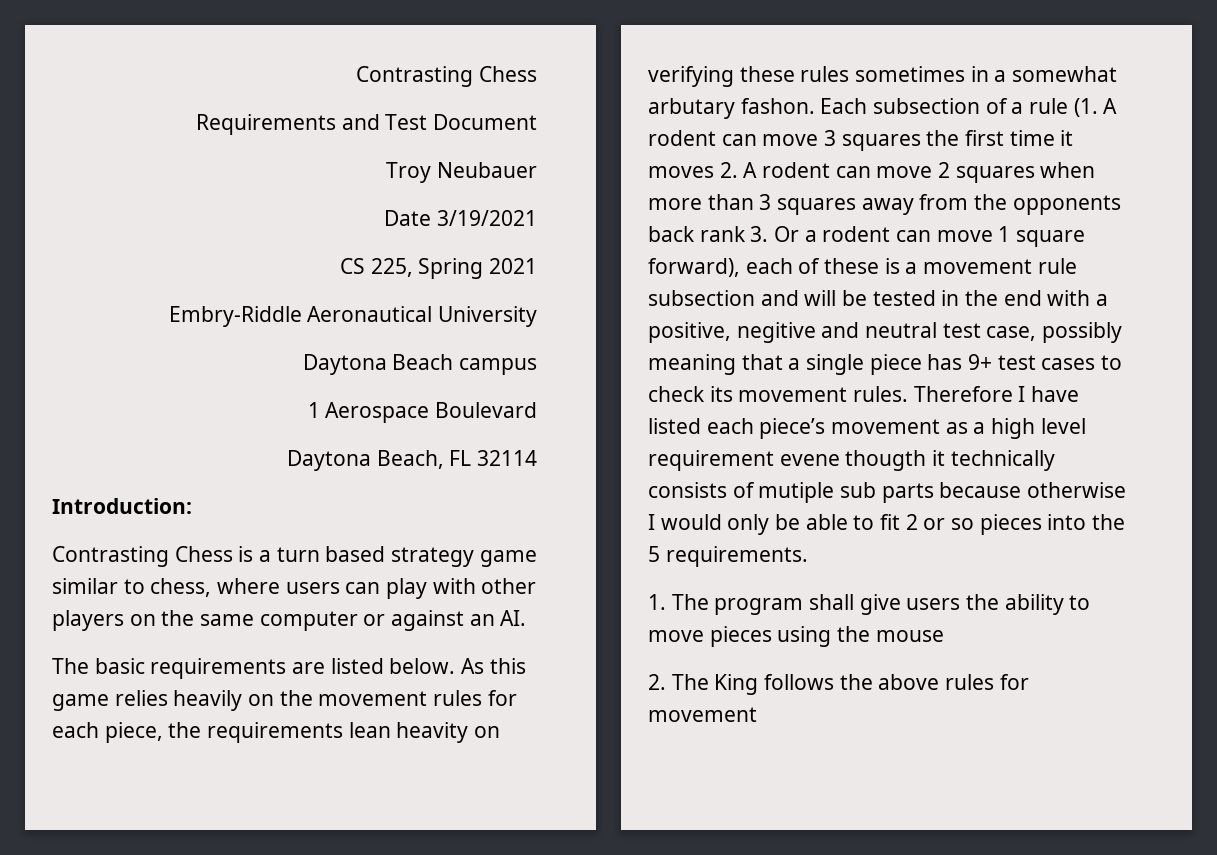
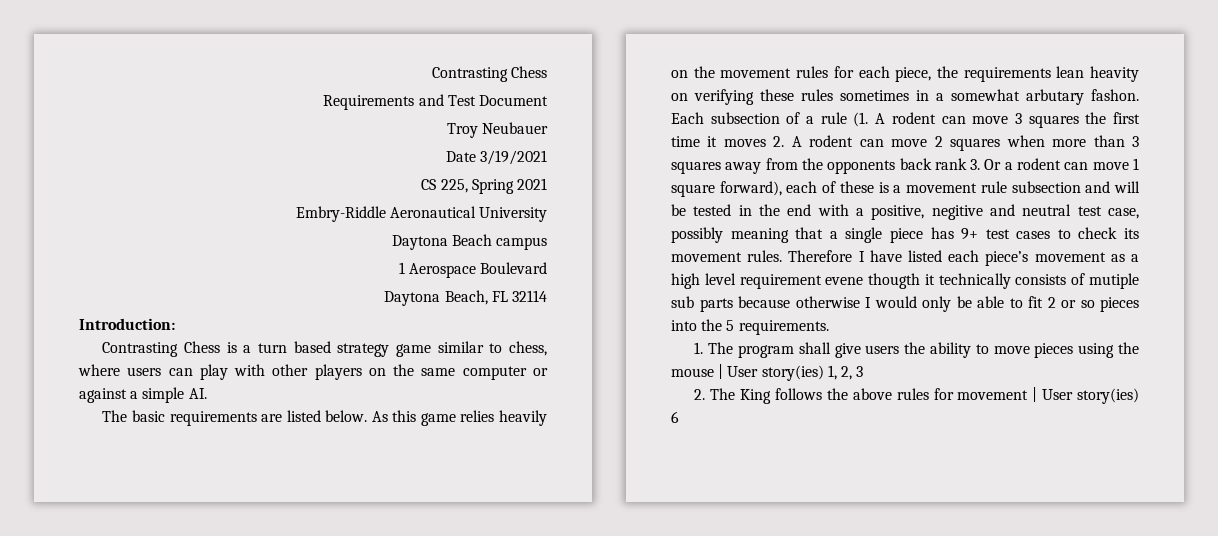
[469,614,495,626] an -> [130,387,185,403] a simple
(944, 636) none -> [718,364,864,381] | User story(ies) 1, 2, 3
(757, 714) none -> [1032,387,1139,404] [671,411,679,423] | User story(ies) 6

